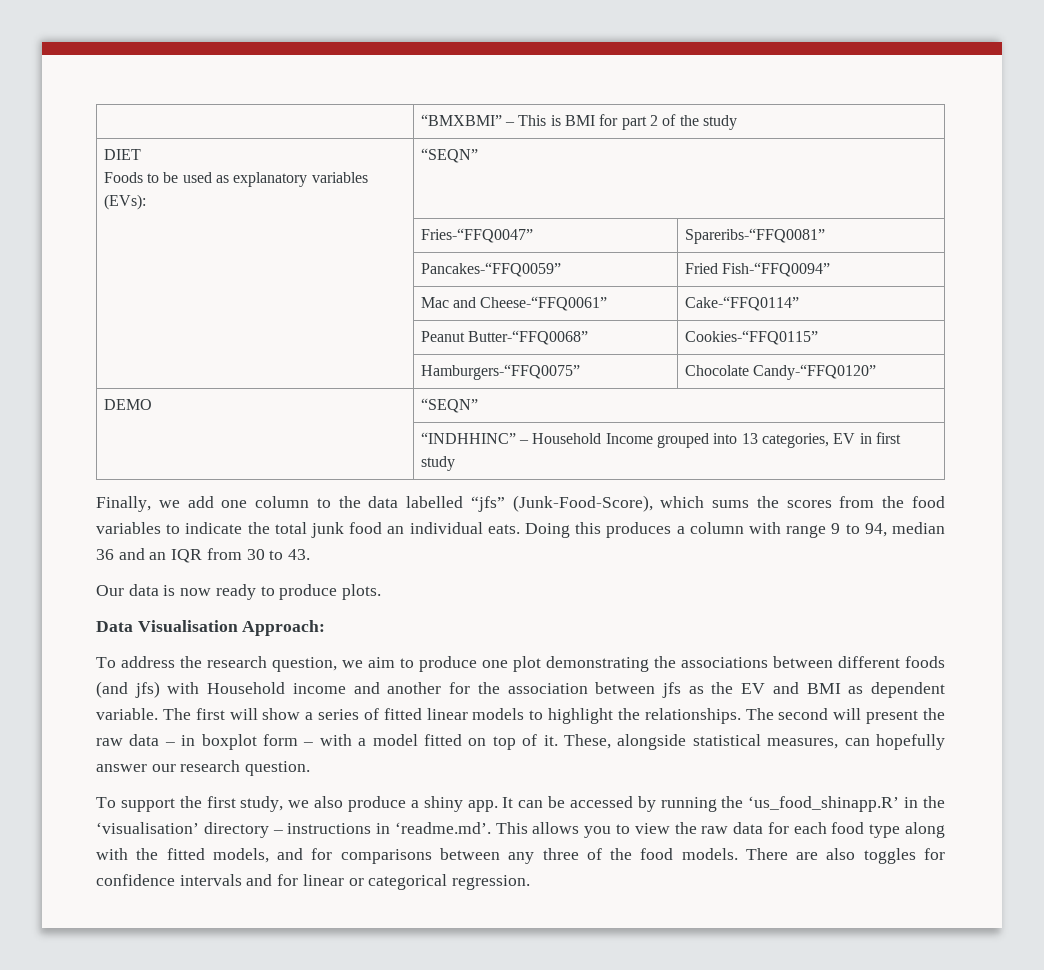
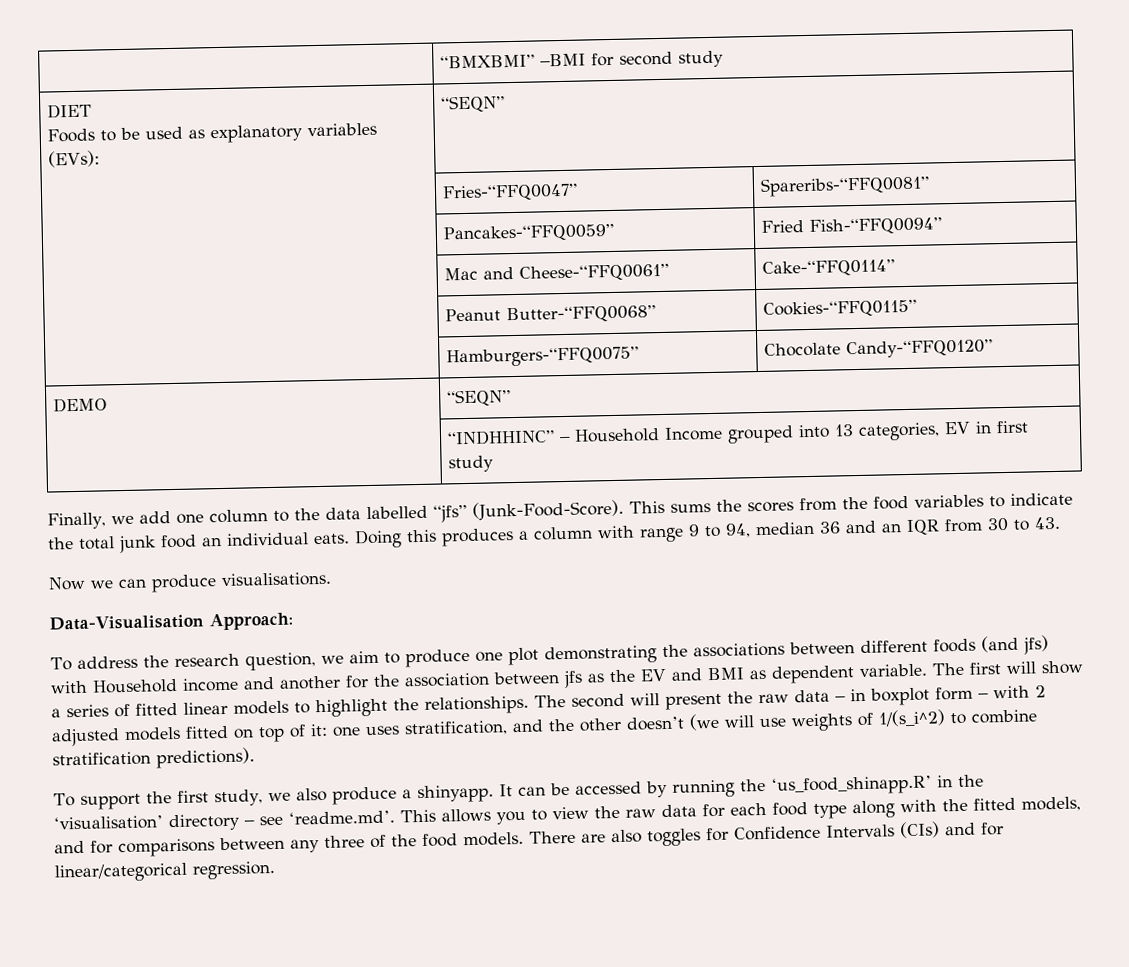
[505,114,699,130] – This is BMI for part 2 of the -> [540,51,674,67] –BMI for second
[512,495,705,512] (Junk-Food-Score), which -> [471,499,665,521] (Junk-Food-Score). This
[96,584,382,600] [96,620,238,632] Our data is now ready to produce plots. // Data Visualisation -> [48,571,332,593] [49,614,204,631] Now we can produce visualisations. // Data-Visualisation
[358,734,418,746] a model -> [1035,685,1046,698] [51,726,181,747] 2 adjusted models
[543,734,945,750] [96,760,311,776] it. These, alongside statistical measures, can hopefully answer our research question. -> [310,709,1037,737] [52,747,255,769] it: one uses stratification, and the other doesn’t (we will use weights of 1/(s_i^2) to combine stratification predictions).
[423,796,498,812] shiny app. -> [416,784,494,804] shinyapp.
[287,823,391,834] instructions in -> [259,815,283,826] see
[96,874,448,890] confidence intervals and for linear or categorical -> [734,821,1004,841] [54,862,188,883] Confidence Intervals (CIs) and for linear/categorical

